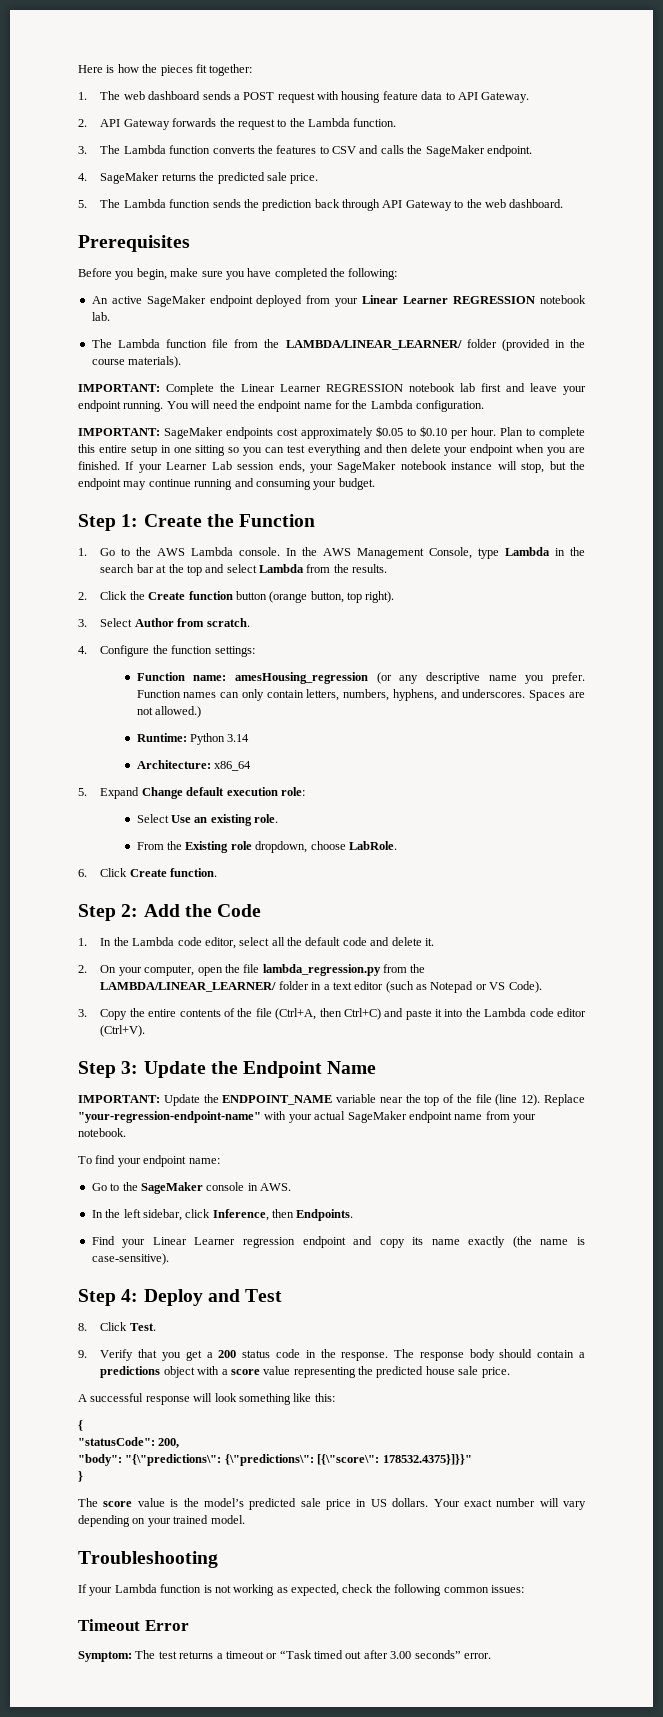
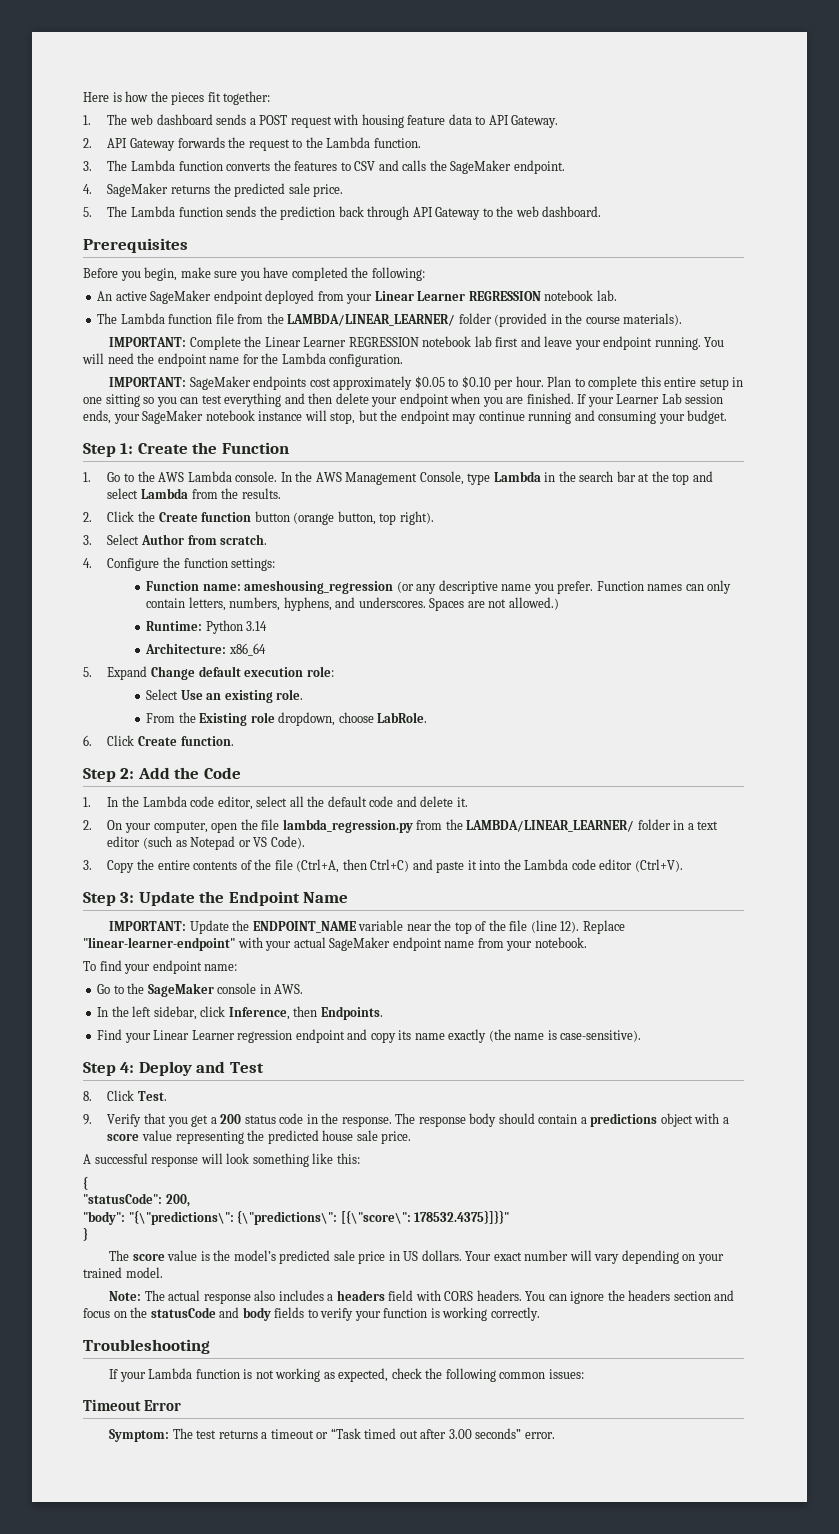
[234,672,368,684] amesHousing_regression -> [244,580,394,594] ameshousing_regression
[78,1111,261,1123] "your-regression-endpoint-name" -> [83,937,235,951] "linear-learner-endpoint"
(245, 1519) none -> [109,1290,735,1304] [83,1307,540,1321] // Note: The actual response also includes a headers field with CORS headers. You can ignore the headers section and focus on the statusCode and body fields to verify your function is working correctly.

